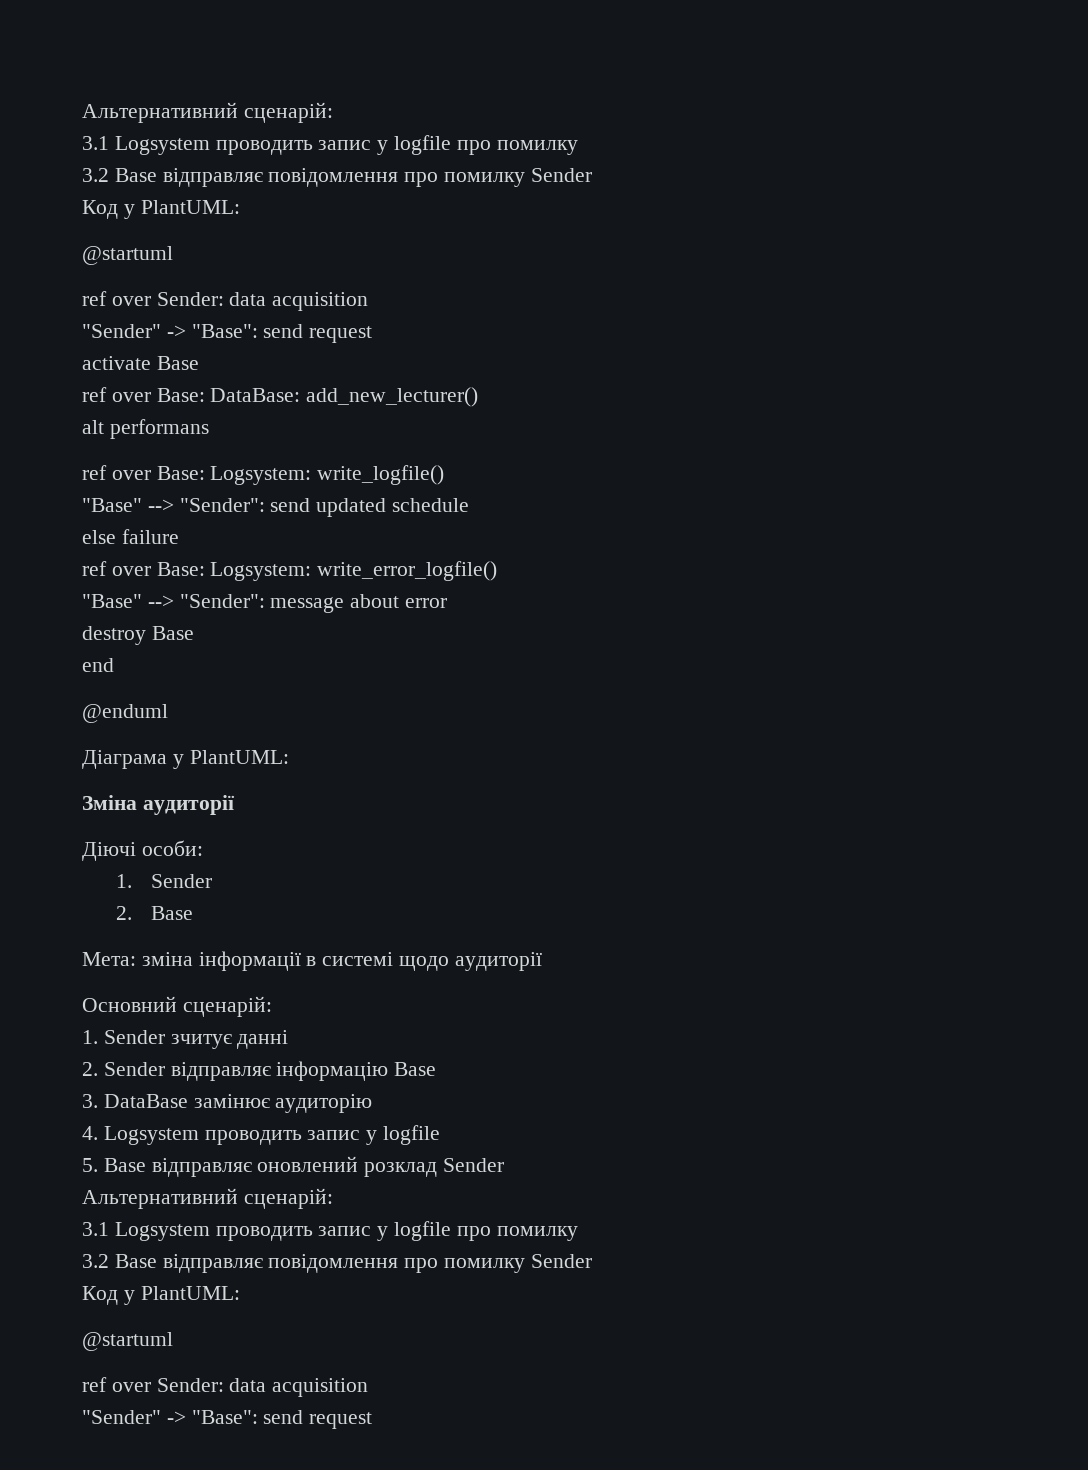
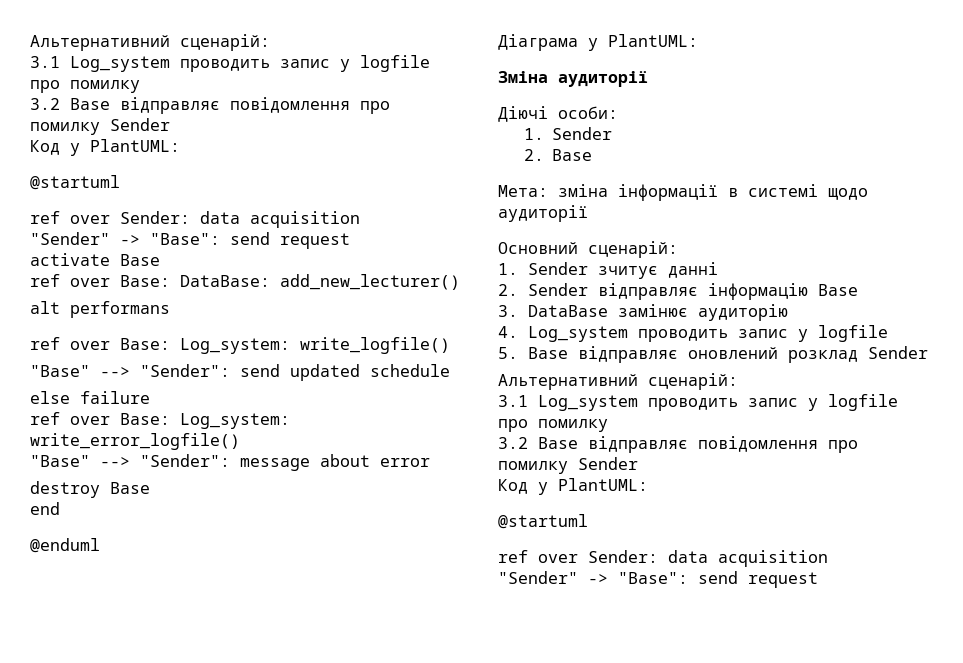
[82,102,333,123] [82,136,210,155] Альтернативний сценарій: // 3.1 Logsystem -> [30,34,270,51] [30,56,170,72] Альтернативний сценарій: // 3.1 Log_system
[210,466,312,485] Logsystem: -> [180,338,290,354] Log_system:
[210,562,312,581] Logsystem: -> [180,413,290,429] Log_system:
[103,1126,199,1145] Logsystem -> [528,326,628,342] Log_system
[114,1222,210,1241] Logsystem -> [538,395,638,411] Log_system

